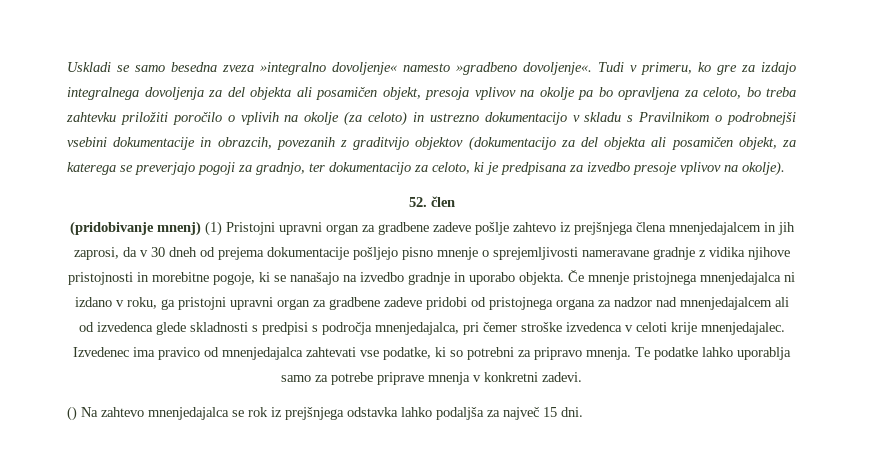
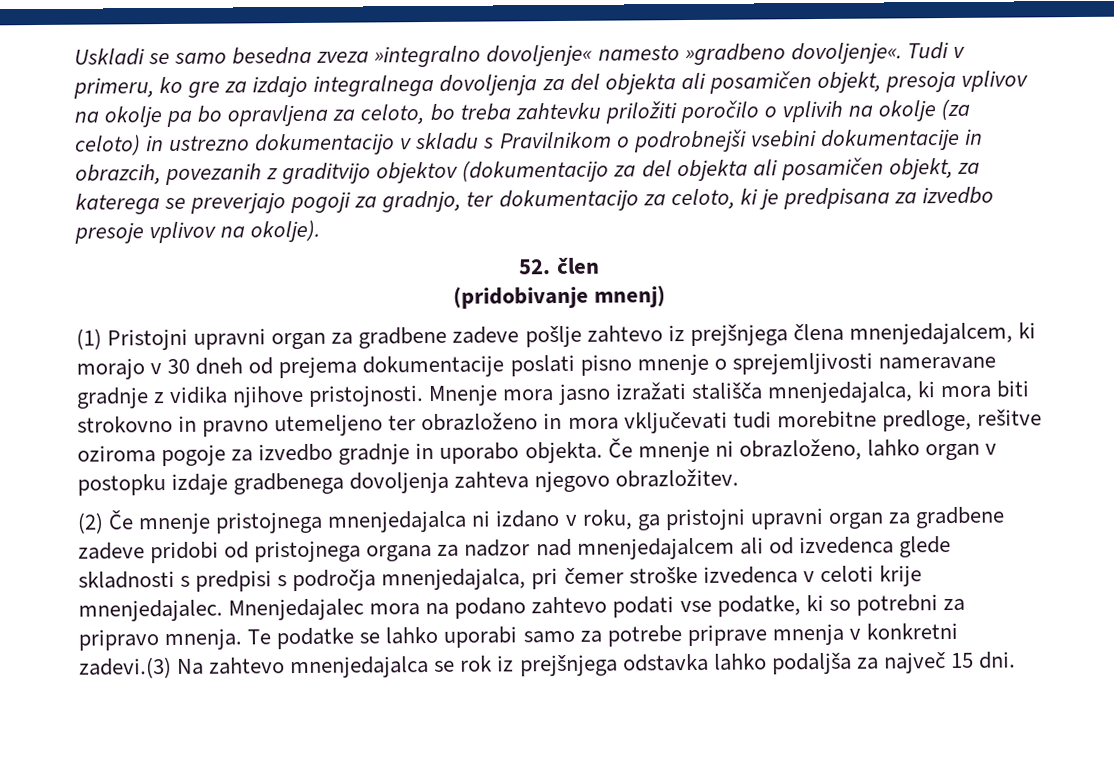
(201, 228) none -> (667, 296) //
[668,222,795,235] [73,247,137,260] mnenjedajalcem in jih zaprosi, da -> [848,322,1036,345] [76,358,145,380] mnenjedajalcem, ki morajo
[352,247,398,260] pošljejo -> [509,354,575,377] poslati
[68,272,357,285] pristojnosti in morebitne pogoje, ki se nanašajo na -> [308,380,1030,407] [77,409,1042,437] [77,444,254,467] pristojnosti. Mnenje mora jasno izražati stališča mnenjedajalca, ki mora biti strokovno in pravno utemeljeno ter obrazloženo in mora vključevati tudi morebitne predloge, rešitve oziroma pogoje za
(629, 278) none -> [714,438,998,461] [77,468,740,496] [77,510,212,535] ni obrazloženo, lahko organ v postopku izdaje gradbenega dovoljenja zahteva njegovo obrazložitev. // (2) Če mnenje
[73,347,356,360] Izvedenec ima pravico od mnenjedajalca zahtevati -> [228,596,675,621] Mnenjedajalec mora na podano zahtevo podati
[702,347,791,360] lahko uporablja -> [359,626,518,648] se lahko uporabi
[542,372,582,382] [67,406,77,421] zadevi. // () -> [79,656,172,679] zadevi.(3)

